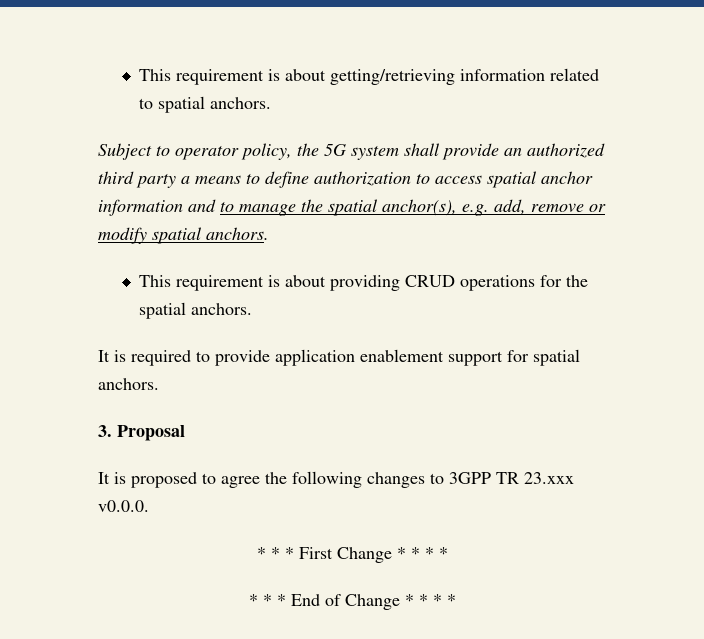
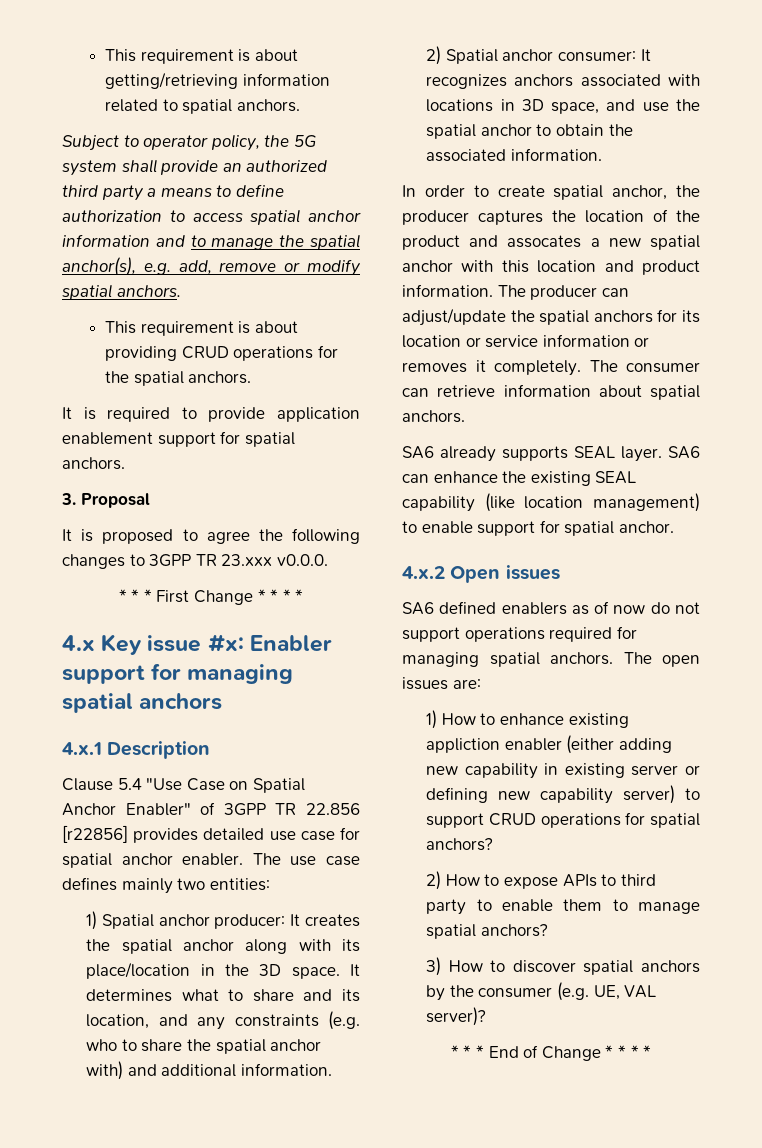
(448, 553) none -> [62,634,332,655] [62,663,294,684] [62,693,223,713] [62,741,211,759] [62,778,305,793] [62,802,360,816] [62,825,360,843] [62,853,360,868] [62,877,270,894] [86,911,360,930] [86,939,360,954] [86,962,360,979] [86,989,360,1002] [86,1011,360,1030] [86,1039,322,1054] [86,1061,332,1080] [426,46,651,65] [426,74,700,89] [426,99,700,114] [426,124,633,139] [426,148,602,162] [402,185,700,200] [402,209,700,225] [402,235,700,250] [402,260,700,275] [402,284,629,300] [402,308,700,326] [402,334,650,348] [402,360,700,376] [402,384,700,400] [402,410,465,423] [402,446,700,462] [402,471,637,486] [402,493,700,512] [402,520,674,536] [402,565,560,583] [402,601,700,615] [402,626,637,642] [402,652,700,667] [402,677,481,690] [426,710,629,729] [426,735,672,754] [426,763,700,779] [426,785,700,804] [426,812,700,828] [426,838,494,851] [426,871,656,890] [426,899,700,915] [426,924,548,939] [426,957,700,976] [426,982,657,1001] [426,1007,487,1026] // 4.x Key issue #x: Enabler support for managing spatial anchors // 4.x.1 Description // Clause 5.4 "Use Case on Spatial Anchor Enabler" of 3GPP TR 22.856 [r22856] provides detailed use case for spatial anchor enabler. The use case defines mainly two entities: // 1) Spatial anchor producer: It creates the spatial anchor along with its place/location in the 3D space. It determines what to share and its location, and any constraints (e.g. who to share the spatial anchor with) and additional information. // 2) Spatial anchor consumer: It recognizes anchors associated with locations in 3D space, and use the spatial anchor to obtain the associated information. // In order to create spatial anchor, the producer captures the location of the product and assocates a new spatial anchor with this location and product information. The producer can adjust/update the spatial anchors for its location or service information or removes it completely. The consumer can retrieve information about spatial anchors. // SA6 already supports SEAL layer. SA6 can enhance the existing SEAL capability (like location management) to enable support for spatial anchor. // 4.x.2 Open issues // SA6 defined enablers as of now do not support operations required for managing spatial anchors. The open issues are: // 1) How to enhance existing appliction enabler (either adding new capability in existing server or defining new capability server) to support CRUD operations for spatial anchors? // 2) How to expose APIs to third party to enable them to manage spatial anchors? // 3) How to discover spatial anchors by the consumer (e.g. UE, VAL server)?

